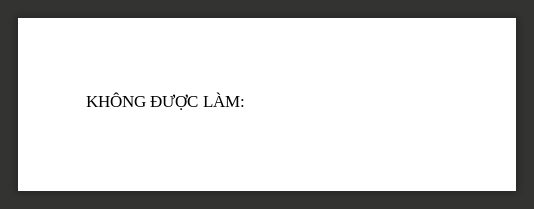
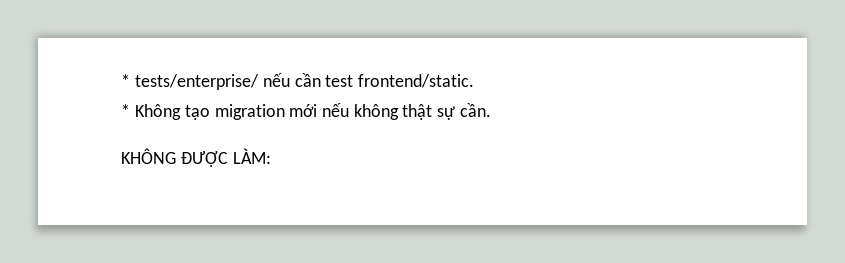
(85, 99) none -> [121,73,474,90] [121,103,491,120] * tests/enterprise/ nếu cần test frontend/static. // * Không tạo migration mới nếu không thật sự cần. //

